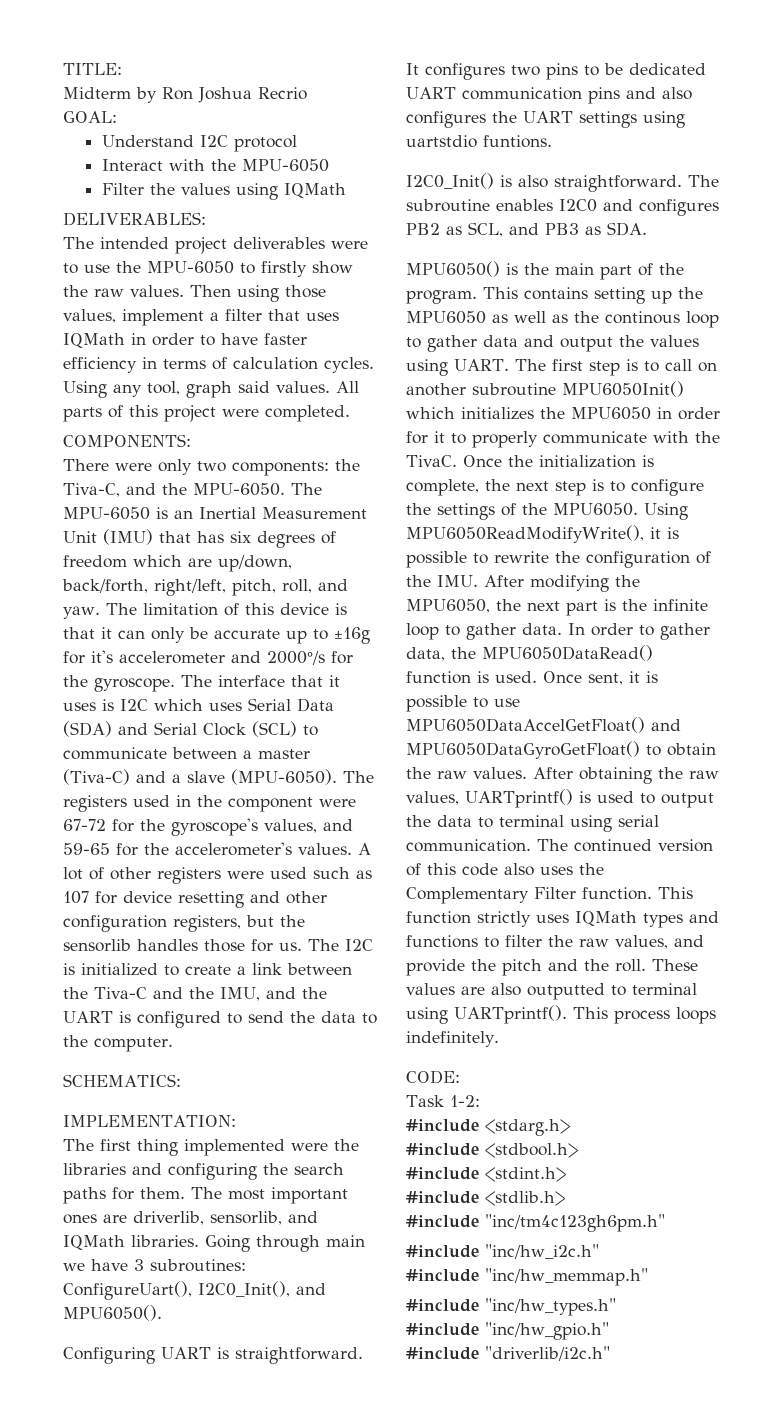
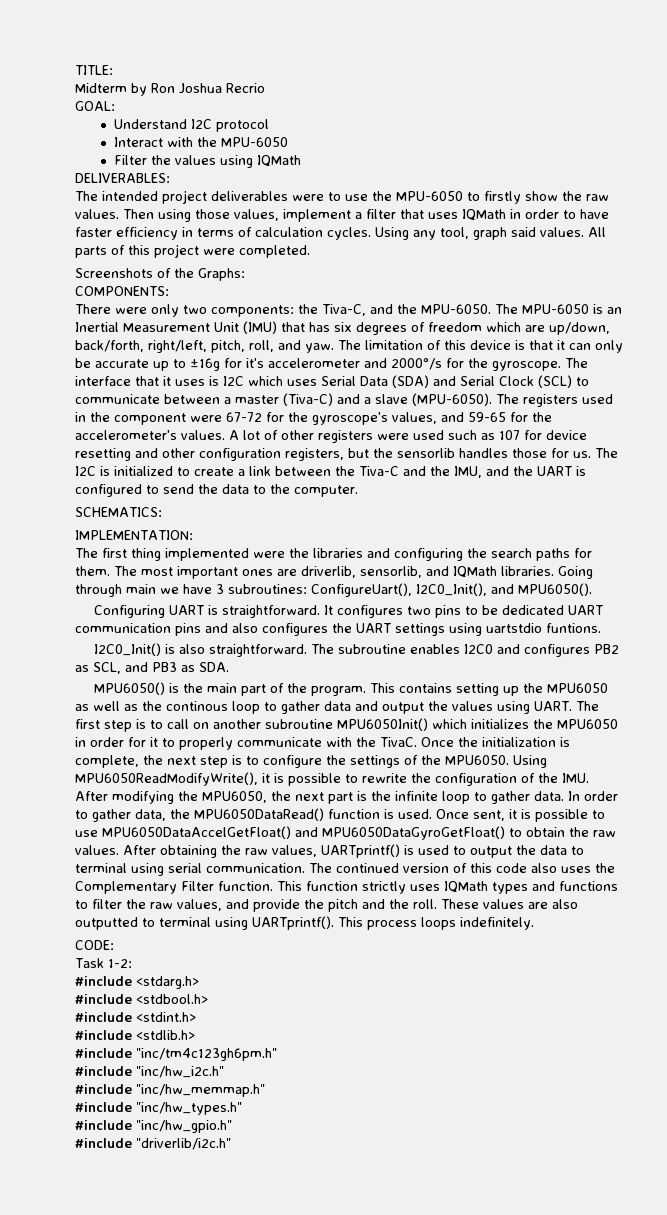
(350, 413) none -> [75,268,245,281] // Screenshots of the Graphs:

